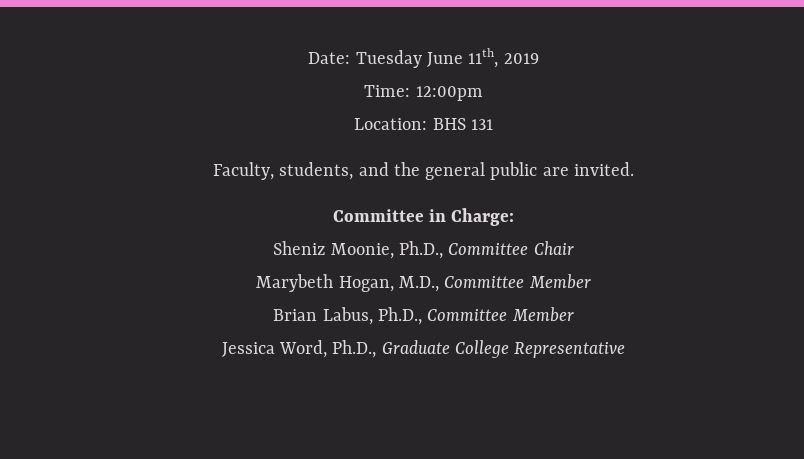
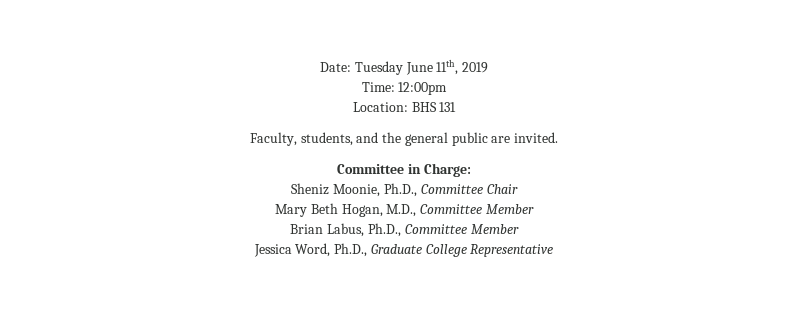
[256,274,334,292] Marybeth -> [275,203,338,217] Mary Beth

